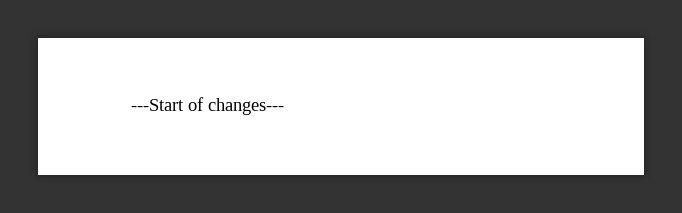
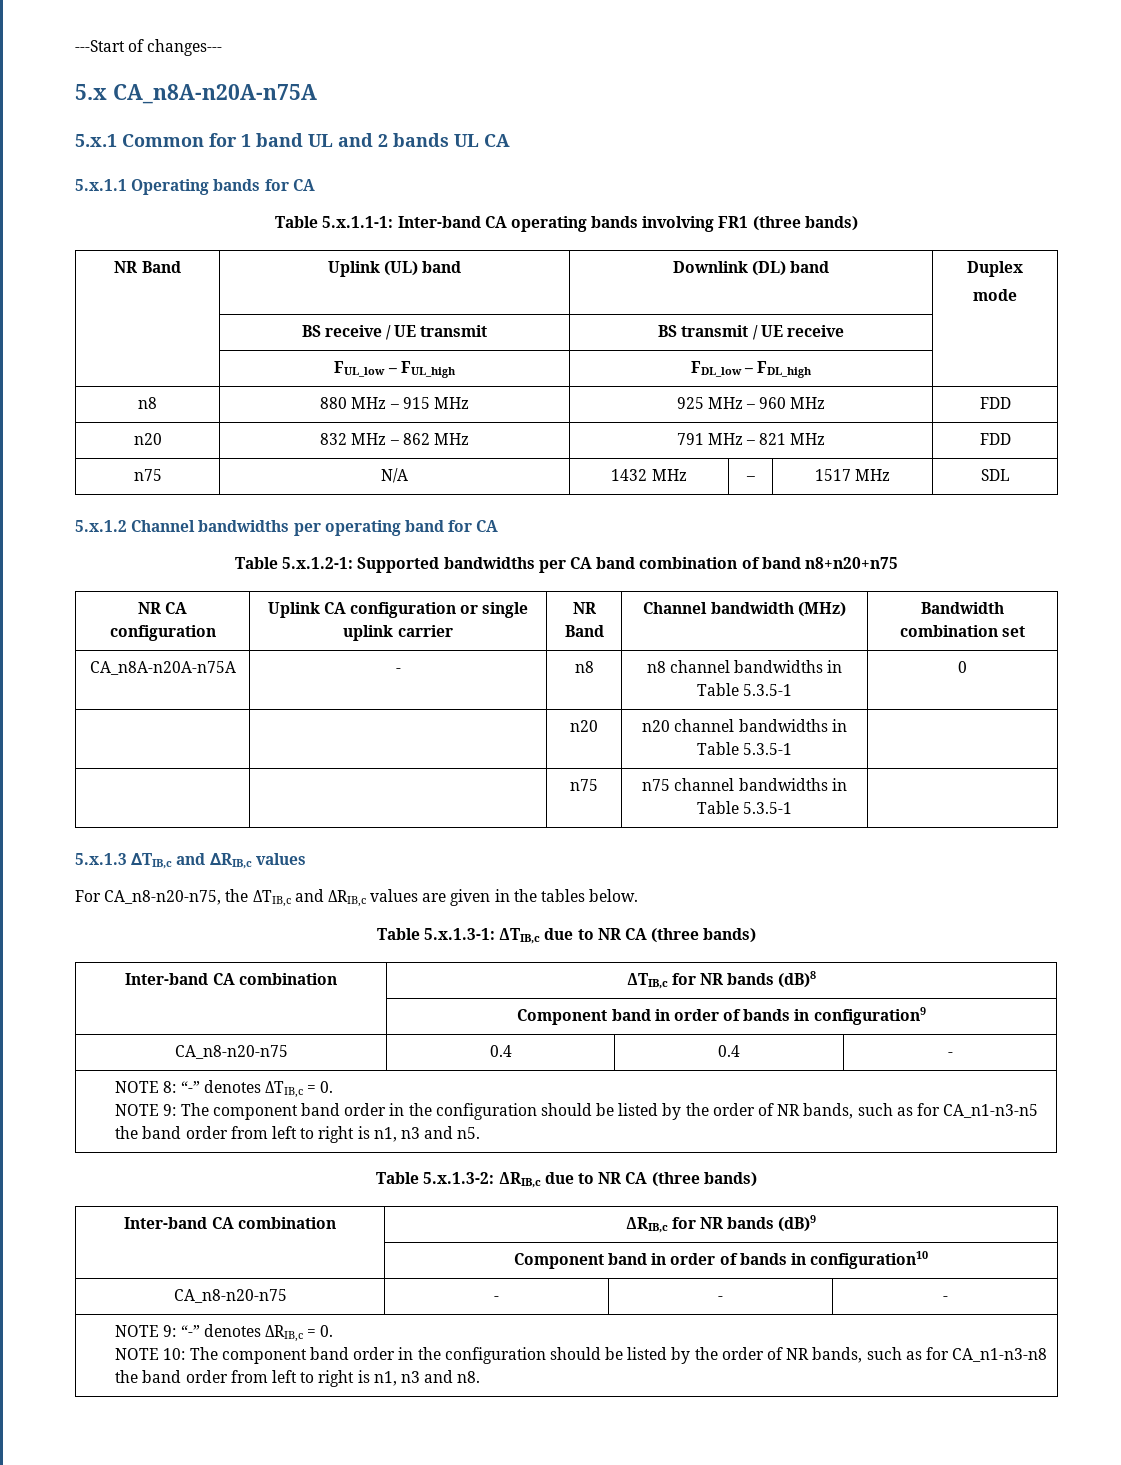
(284, 106) none -> [75,84,317,104] [75,133,510,147] [75,179,315,195] [275,216,858,232] [114,261,181,273] [327,261,462,277] [672,261,830,276] [967,261,1023,277] [973,289,1017,301] [301,325,488,340] [658,325,844,340] [334,361,456,378] [690,361,813,378] [138,397,157,409] [320,397,469,409] [676,397,826,409] [979,397,1011,409] [133,433,162,445] [320,433,469,445] [676,433,826,445] [979,433,1011,445] [133,469,162,481] [381,468,408,483] [611,469,687,481] [745,476,755,481] [814,469,891,481] [980,469,1010,481] [75,520,499,536] [235,557,898,573] [137,602,188,614] [109,625,216,641] [267,602,529,618] [343,625,453,641] [572,602,597,614] [564,625,604,637] [643,602,846,617] [921,602,1004,614] [899,625,1026,637] [89,661,236,675] [395,668,401,673] [574,661,594,673] [646,660,843,673] [696,683,793,696] [958,661,967,673] [570,720,598,732] [642,719,847,732] [696,742,793,755] [570,779,598,791] [642,778,847,791] [696,801,793,814] [75,853,306,869] [75,889,639,907] [376,928,757,944] [125,973,337,985] [626,971,817,989] [517,1007,926,1025] [174,1045,288,1059] [489,1045,512,1057] [718,1045,740,1057] [947,1052,953,1057] [115,1080,334,1098] [115,1103,1039,1120] [115,1126,481,1143] [376,1172,757,1188] [124,1217,336,1229] [625,1215,817,1233] [513,1251,929,1269] [173,1289,287,1303] [494,1296,499,1301] [718,1296,723,1301] [942,1296,948,1301] [115,1324,334,1342] [115,1347,1048,1364] [115,1370,481,1387] // 5.x CA_n8A-n20A-n75A // 5.x.1 Common for 1 band UL and 2 bands UL CA // 5.x.1.1 Operating bands for CA // Table 5.x.1.1-1: Inter-band CA operating bands involving FR1 (three bands) // NR Band | Uplink (UL) band | Downlink (DL) band | Duplex // mode // | BS receive / UE transmit | BS transmit / UE receive | // | FUL_low – FUL_high | FDL_low – FDL_high | // n8 | 880 MHz – 915 MHz | 925 MHz – 960 MHz | FDD // n20 | 832 MHz – 862 MHz | 791 MHz – 821 MHz | FDD // n75 | N/A | 1432 MHz | – | 1517 MHz | SDL // 5.x.1.2 Channel bandwidths per operating band for CA // Table 5.x.1.2-1: Supported bandwidths per CA band combination of band n8+n20+n75 // NR CA configuration | Uplink CA configuration or single uplink carrier | NR Band | Channel bandwidth (MHz) | Bandwidth combination set // CA_n8A-n20A-n75A | - | n8 | n8 channel bandwidths in Table 5.3.5-1 | 0 // | | n20 | n20 channel bandwidths in Table 5.3.5-1 | // | | n75 | n75 channel bandwidths in Table 5.3.5-1 | // 5.x.1.3 ∆TIB,c and ∆RIB,c values // For CA_n8-n20-n75, the ΔTIB,c and ΔRIB,c values are given in the tables below. // Table 5.x.1.3-1: ΔTIB,c due to NR CA (three bands) // Inter-band CA combination | ΔTIB,c for NR bands (dB)8 // | Component band in order of bands in configuration9 // CA_n8-n20-n75 | 0.4 | 0.4 | - // NOTE 8: “-” denotes ΔTIB,c = 0. // NOTE 9: The component band order in the configuration should be listed by the order of NR bands, such as for CA_n1-n3-n5 the band order from left to right is n1, n3 and n5. // Table 5.x.1.3-2: ΔRIB,c due to NR CA (three bands) // Inter-band CA combination | ΔRIB,c for NR bands (dB)9 // | Component band in order of bands in configuration10 // CA_n8-n20-n75 | - | - | - // NOTE 9: “-” denotes ΔRIB,c = 0. // NOTE 10: The component band order in the configuration should be listed by the order of NR bands, such as for CA_n1-n3-n8 the band order from left to right is n1, n3 and n8.

